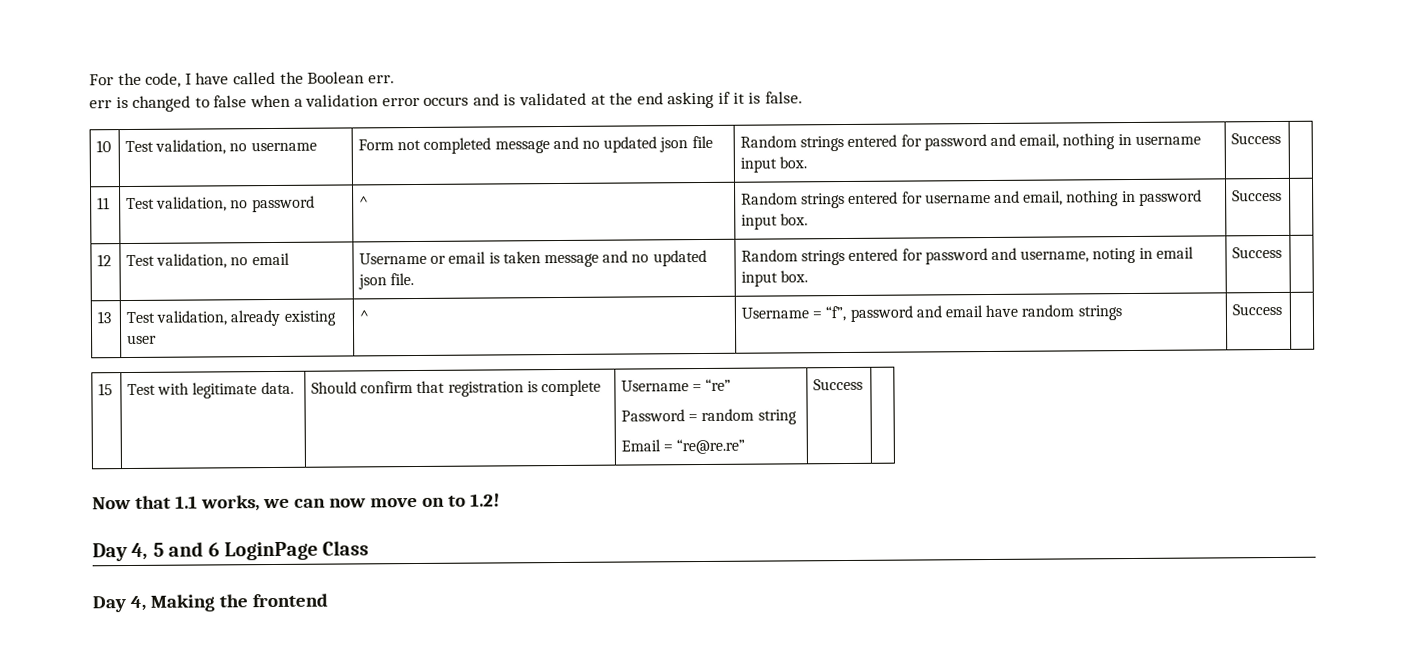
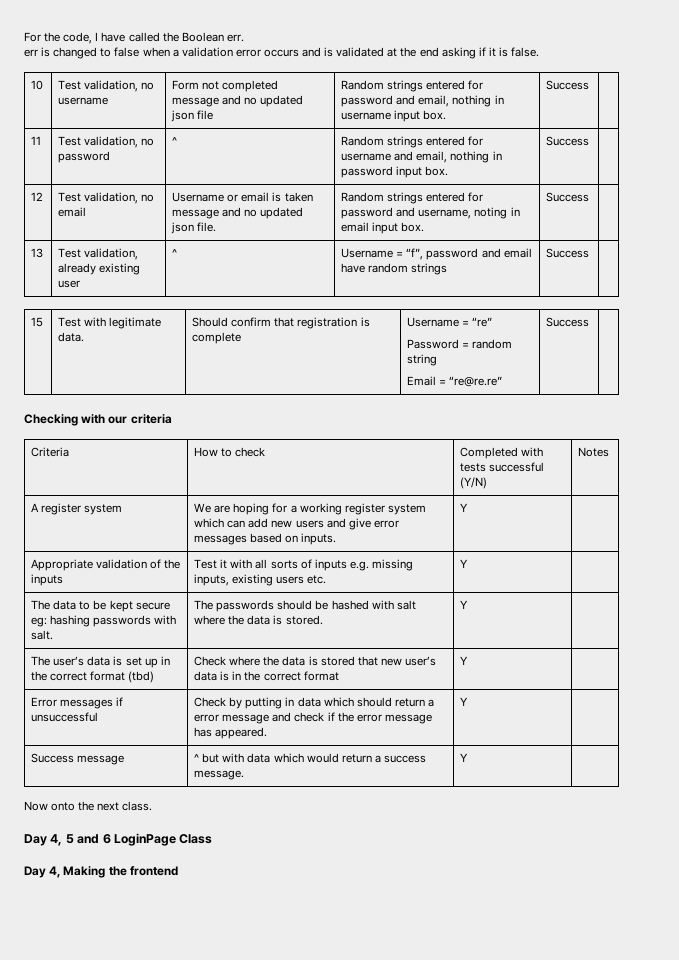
[92,493,500,512] Now that 1.1 works, we can now move on to 1.2! -> [24,414,172,426] [31,447,70,457] [194,447,266,457] [460,447,544,459] [460,462,545,472] [460,477,488,489] [578,447,610,457] [31,503,123,515] [194,503,426,515] [194,518,399,530] [194,533,337,545] [460,503,469,512] [31,559,181,571] [31,574,64,586] [194,559,413,571] [194,574,327,586] [460,559,469,568] [31,600,170,612] [31,615,177,627] [31,630,54,640] [194,600,416,612] [194,615,323,625] [460,600,469,609] [31,656,170,668] [31,671,155,683] [194,656,436,666] [194,671,339,681] [460,656,469,665] [31,697,124,709] [31,712,99,722] [194,697,434,709] [194,712,432,724] [194,727,268,739] [460,697,469,706] [31,753,125,765] [194,753,426,763] [194,770,245,780] [460,753,469,762] [24,801,153,811] Checking with our criteria // Criteria | How to check | Completed with tests successful (Y/N) | Notes // A register system | We are hoping for a working register system which can add new users and give error messages based on inputs. | Y | // Appropriate validation of the inputs | Test it with all sorts of inputs e.g. missing inputs, existing users etc. | Y | // The data to be kept secure eg: hashing passwords with salt. | The passwords should be hashed with salt where the data is stored. | Y | // The user’s data is set up in the correct format (tbd) | Check where the data is stored that new user’s data is in the correct format | Y | // Error messages if unsuccessful | Check by putting in data which should return a error message and check if the error message has appeared. | Y | // Success message | ^ but with data which would return a success message. | Y | // Now onto the next class.

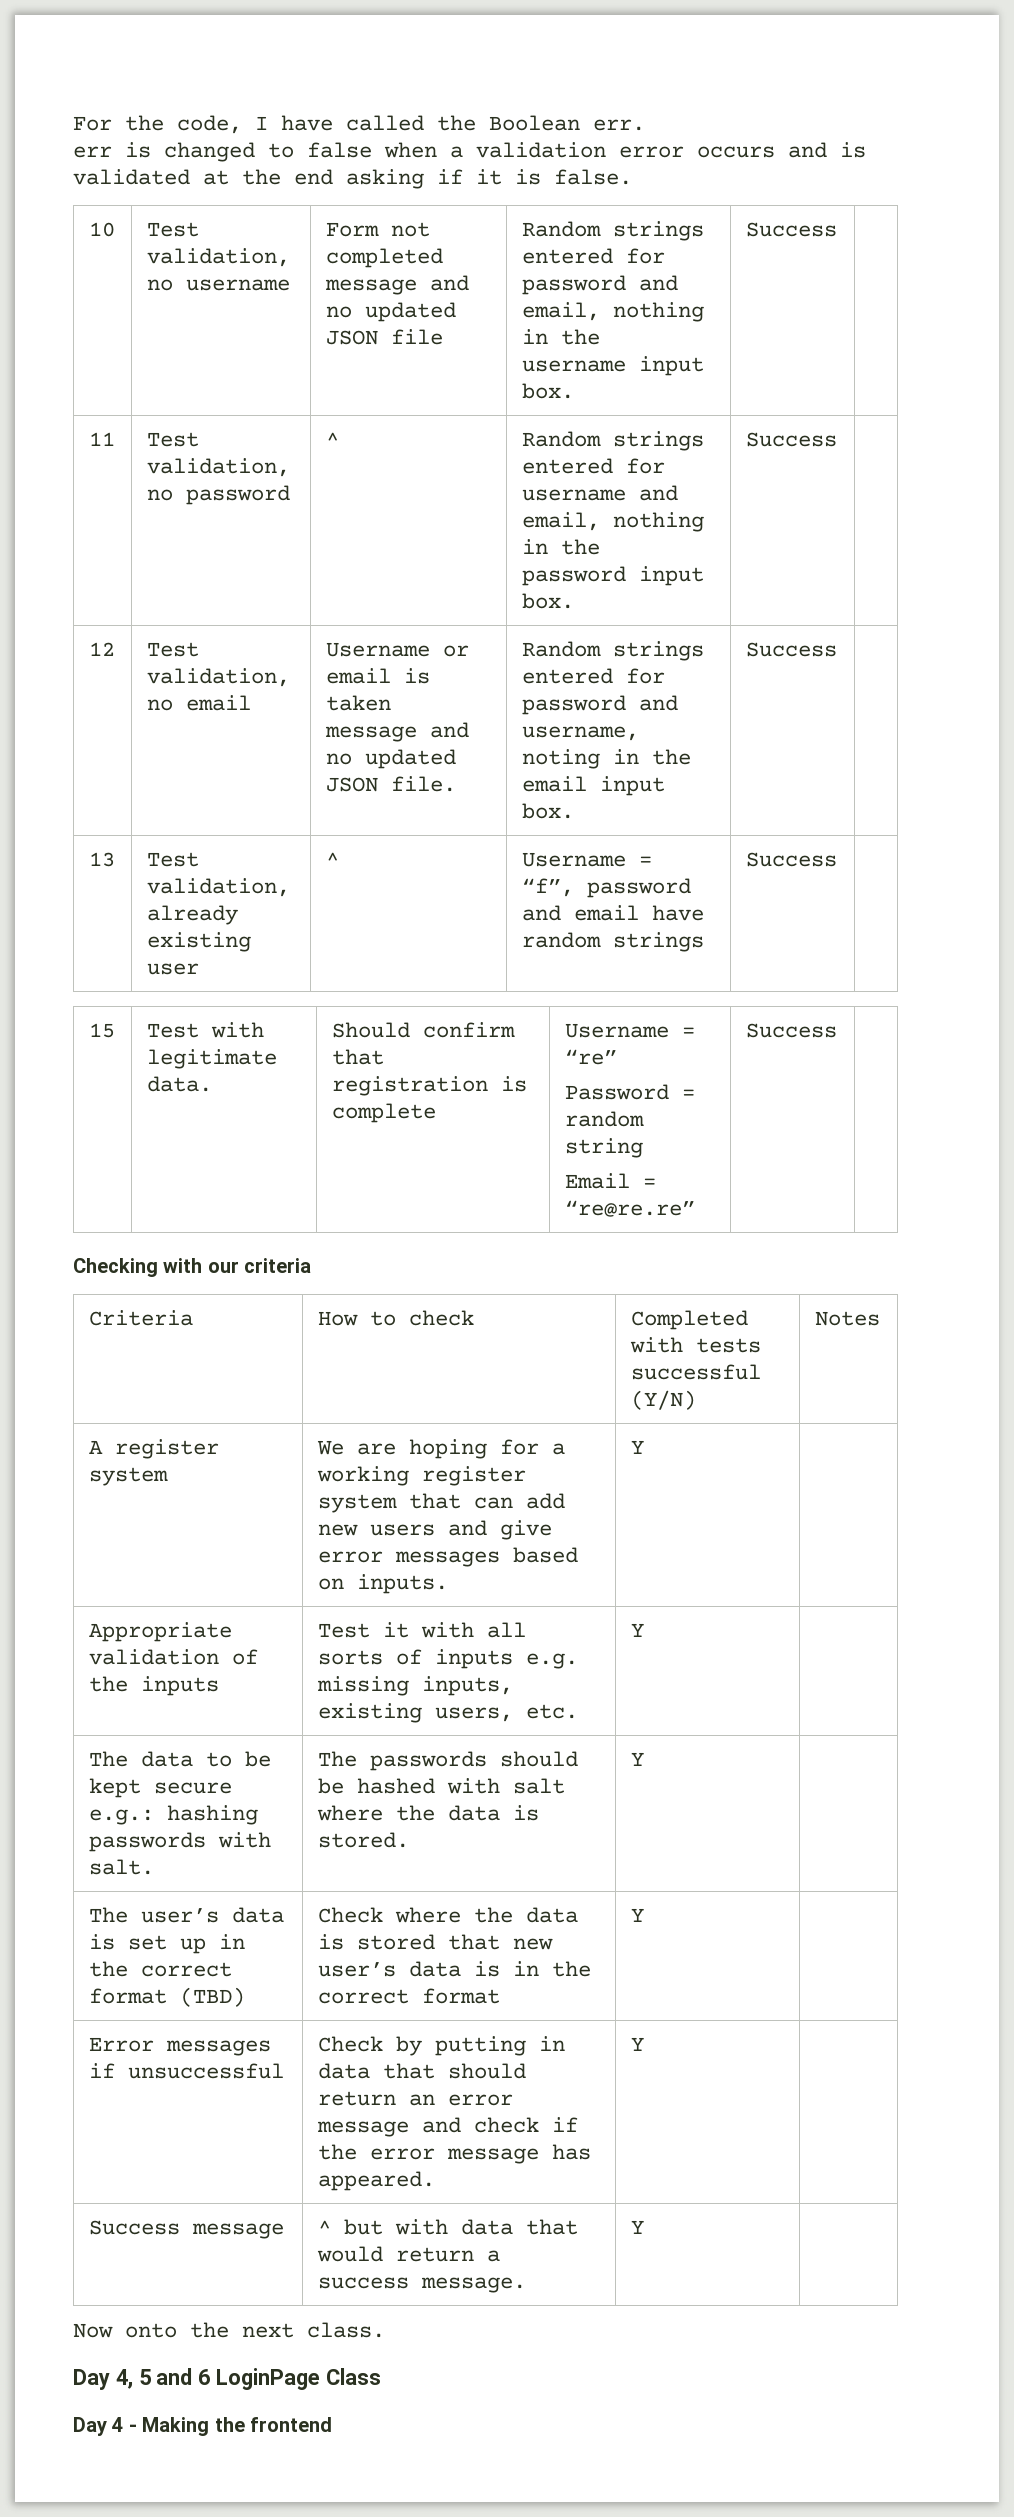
[171,110,195,122] json -> [325,330,378,345] JSON
(504, 99) none -> [560,329,600,345] the
(502, 155) none -> [560,539,600,555] the
[171,222,195,234] json -> [325,777,378,792] JSON
(520, 211) none -> [651,749,691,765] the
[194,518,225,528] which -> [408,1493,461,1509] that
[276,576,305,584] users -> [434,1707,513,1722] users,
[31,617,48,627] eg: -> [88,1809,154,1825] e.g.:
[128,671,155,683] (tbd) -> [179,1987,245,2007] (TBD)
[323,697,354,707] which -> [382,2063,435,2079] that
[427,699,434,707] a -> [408,2094,435,2106] an
[273,753,304,763] which -> [525,2219,578,2235] that
[49,866,61,878] 4, -> [112,2417,137,2432] 4 -

